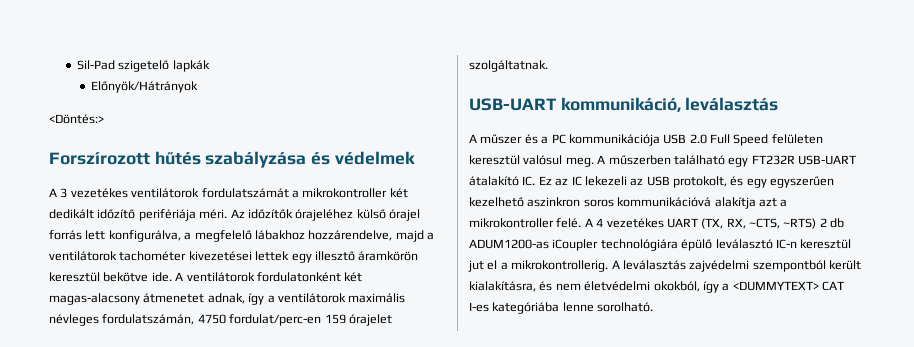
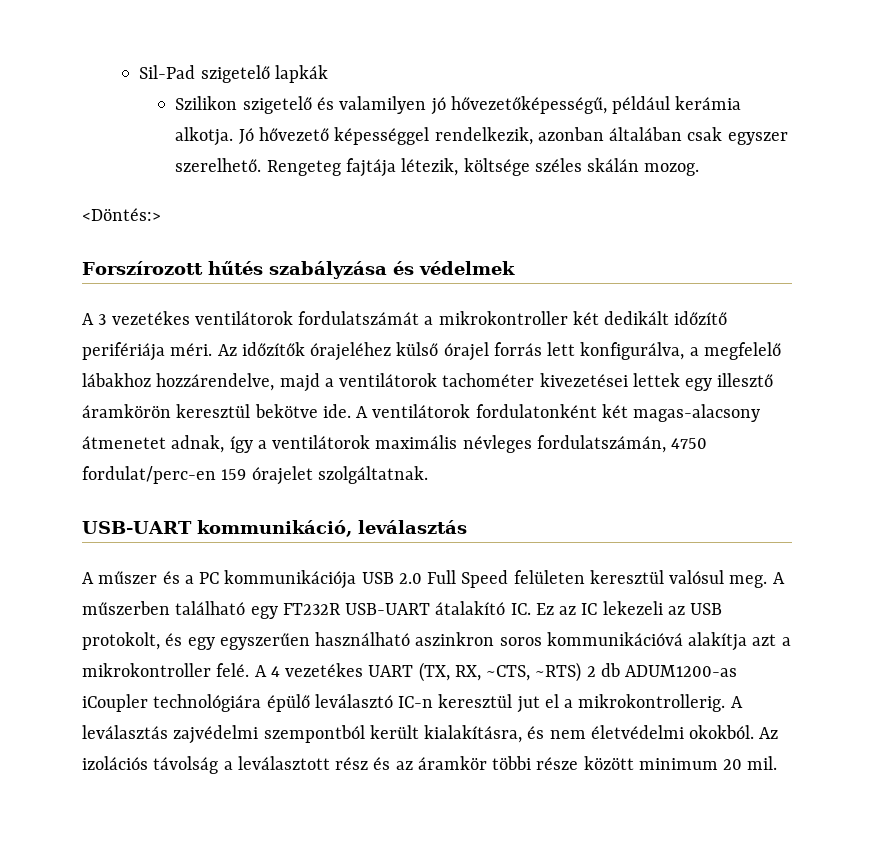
[90,81,198,93] Előnyök/Hátrányok -> [175,96,742,115] [175,127,788,146] [175,158,700,177] Szilikon szigetelő és valamilyen jó hővezetőképességű, például kerámia alkotja. Jó hővezető képességgel rendelkezik, azonban általában csak egyszer szerelhető. Rengeteg fajtája létezik, költsége széles skálán mozog.
[469,197,524,207] kezelhető -> [315,632,411,646] használható
[653,281,844,293] [469,302,654,314] okokból, így a <DUMMYTEXT> CAT I-es kategóriába lenne sorolható. -> [689,725,779,739] [82,756,778,774] okokból. Az izolációs távolság a leválasztott rész és az áramkör többi része között minimum 20 mil.

